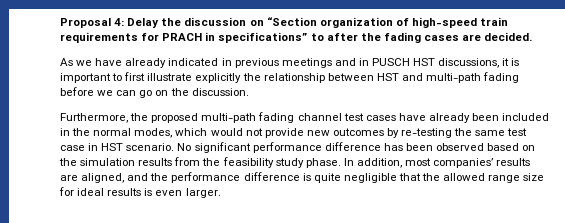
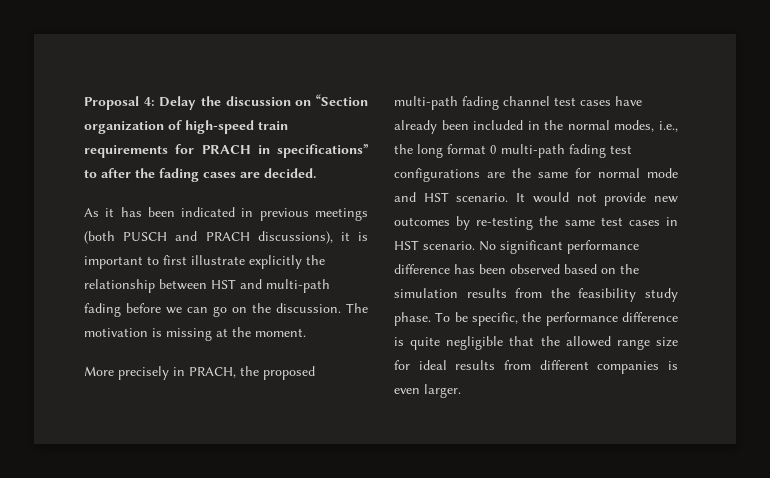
[76,58,167,68] we have already -> [105,207,175,217] it has been
[334,58,500,68] and in PUSCH HST discussions, -> [84,231,333,244] (both PUSCH and PRACH discussions),
[60,113,128,123] // Furthermore, -> [346,303,368,313] [84,327,306,341] [84,366,236,380] The motivation is missing at the moment. // More precisely in PRACH,
[175,128,208,136] which -> [659,121,678,132] [394,144,632,158] [394,168,678,182] [394,192,526,202] i.e., the long format 0 multi-path fading test configurations are the same for normal mode and HST scenario. It
[60,145,85,151] case -> [628,220,660,226] cases
[343,158,531,168] [60,173,149,183] In addition, most companies’ results are aligned, and -> [435,312,518,326] To be specific,
(142, 192) none -> [504,360,660,374] from different companies

